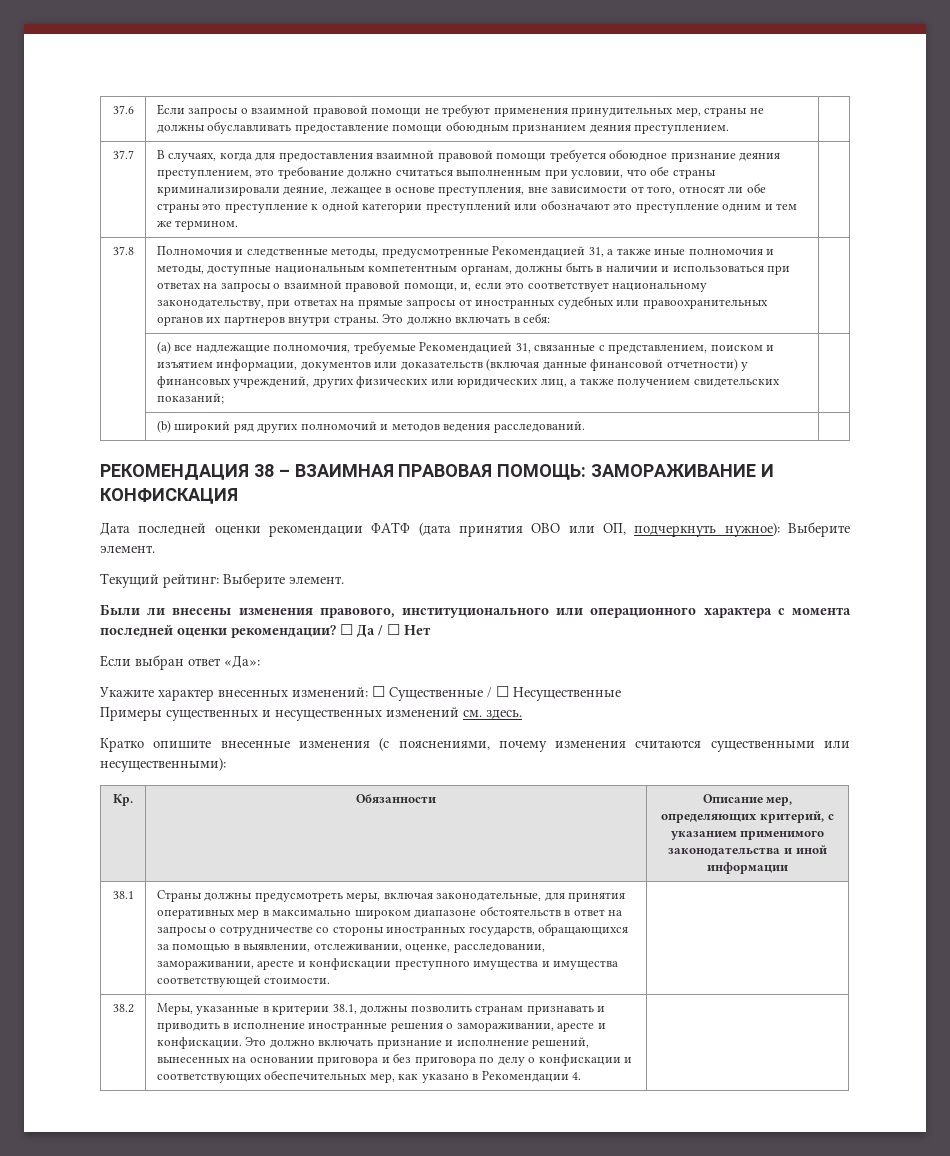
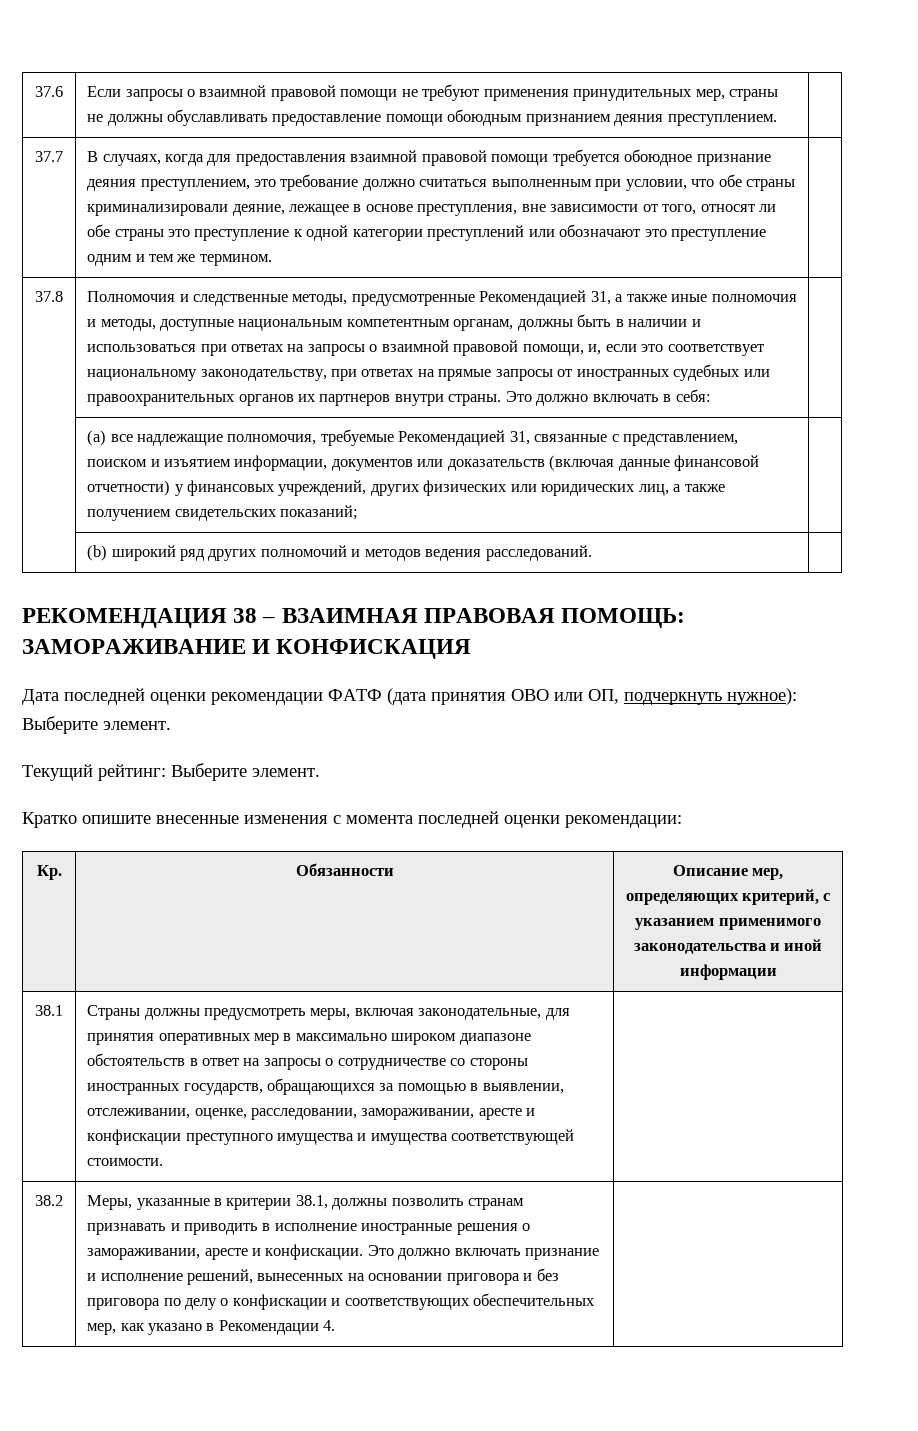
[100,604,851,618] [100,624,431,638] [100,655,260,670] [99,686,621,701] [100,707,522,721] [100,737,850,752] [100,757,226,772] Были ли внесены изменения правового, институционального или операционного характера с момента последней оценки рекомендации? ☐ Да / ☐ Нет // Если выбран ответ «Да»: // Укажите характер внесенных изменений: ☐ Существенные / ☐ Несущественные // Примеры существенных и несущественных изменений см. здесь. // Кратко опишите внесенные изменения (с пояснениями, почему изменения считаются существенными или несущественными): -> [22,811,682,828] Кратко опишите внесенные изменения с момента последней оценки рекомендации:

